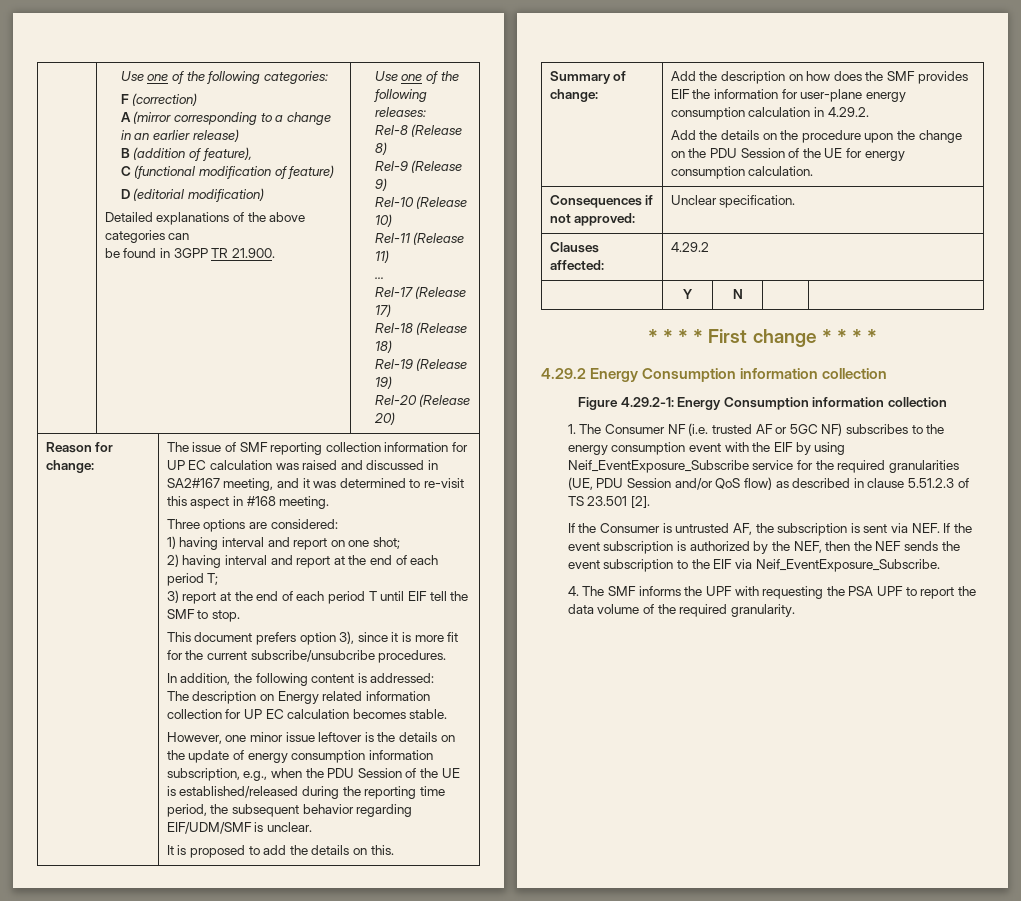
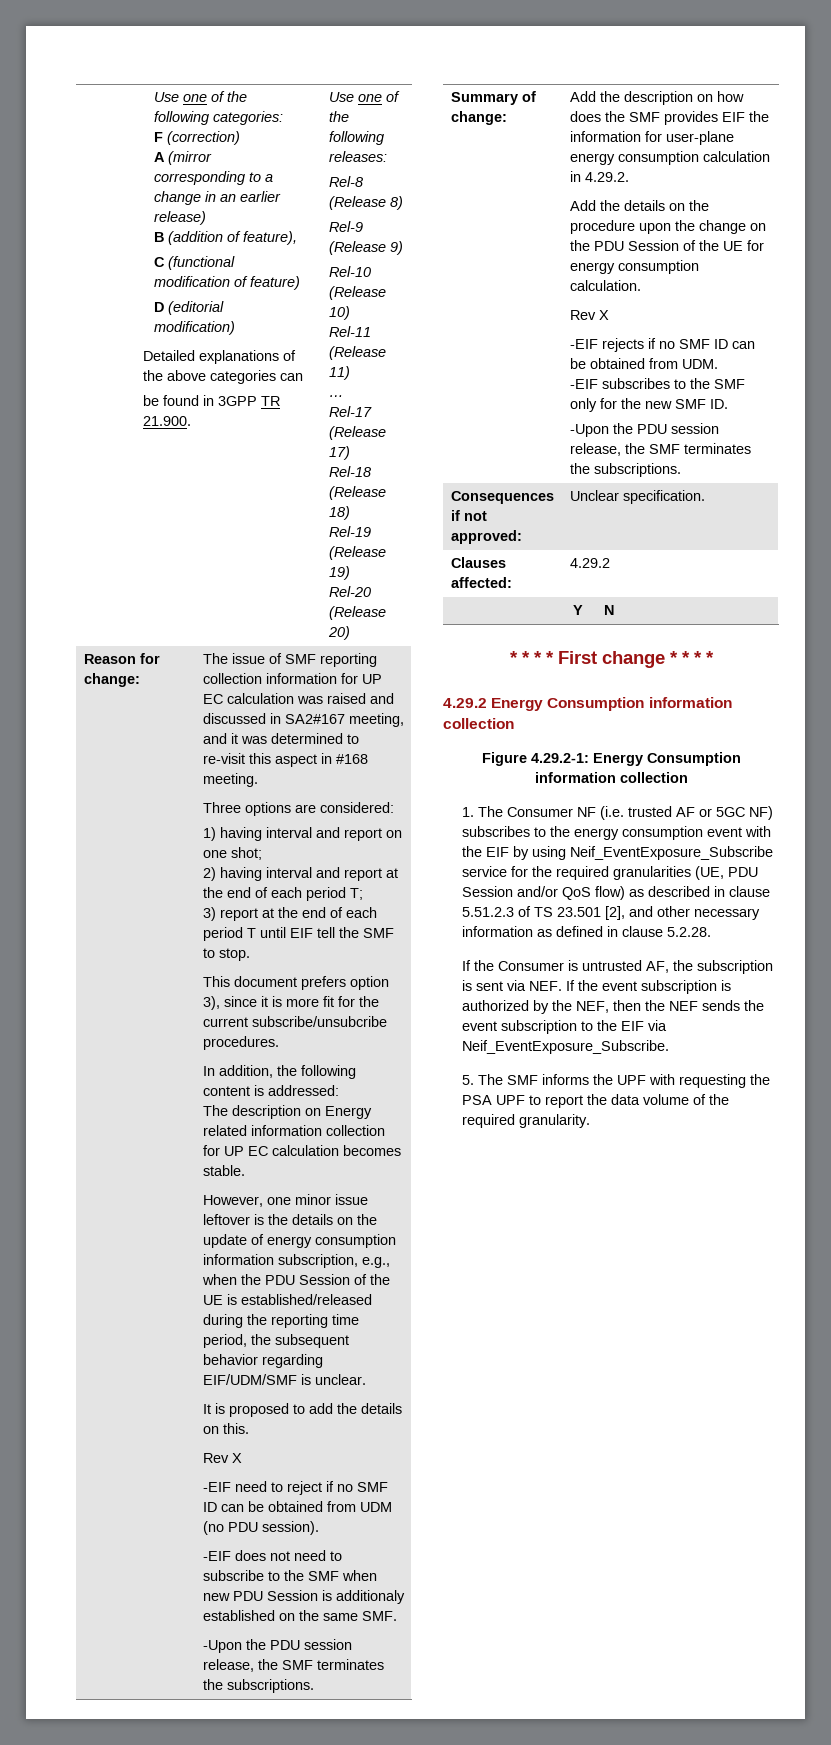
(394, 850) none -> [202,1453,242,1463] [202,1481,388,1495] [202,1501,392,1512] [202,1521,319,1535] [202,1550,342,1561] [202,1570,377,1581] [202,1590,405,1604] [202,1610,397,1621] [202,1639,352,1653] [202,1659,384,1672] [202,1679,314,1693] // Rev X // -EIF need to reject if no SMF ID can be obtained from UDM (no PDU session). // -EIF does not need to subscribe to the SMF when new PDU Session is additionaly established on the same SMF. // -Upon the PDU session release, the SMF terminates the subscriptions.
(814, 171) none -> [569,310,609,320] [569,338,755,352] [569,358,718,369] [569,378,745,389] [569,398,728,412] [569,423,719,437] [569,443,751,456] [569,463,681,477] // Rev X // -EIF rejects if no SMF ID can be obtained from UDM. // -EIF subscribes to the SMF only for the new SMF ID. // -Upon the PDU session release, the SMF terminates the subscriptions.
[630,496,650,508] [2]. -> [605,906,761,920] [462,926,712,937] [2], and other necessary information as defined in clause 5.2.28.
[567,586,579,596] 4. -> [462,1075,475,1085] 5.

